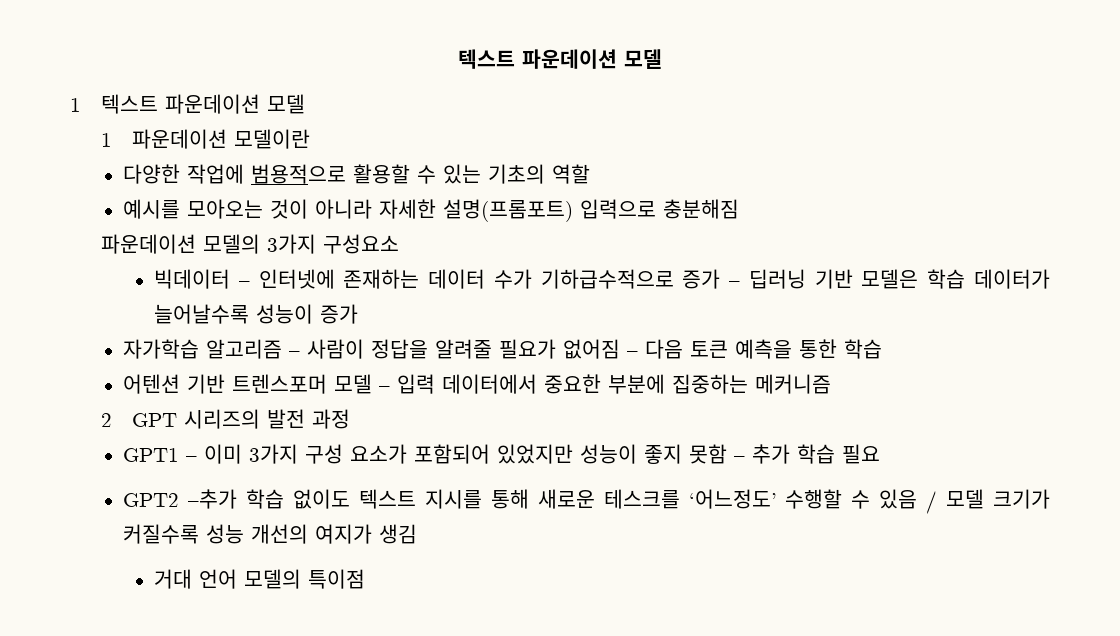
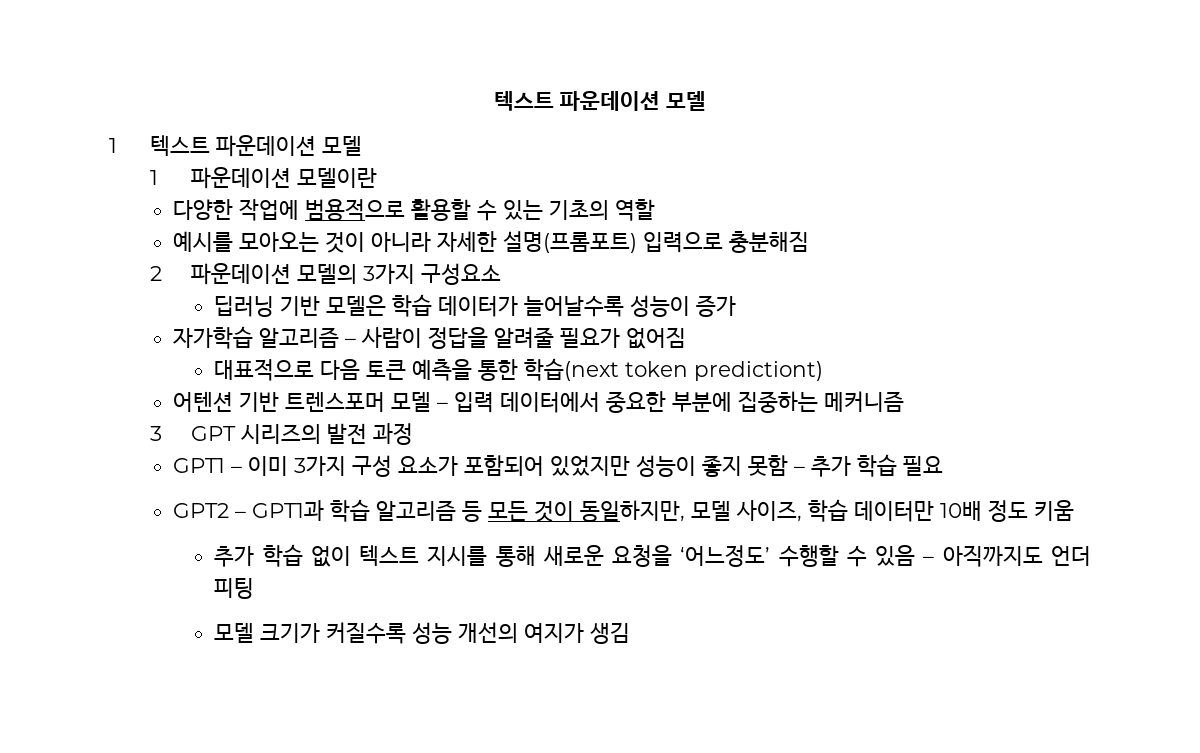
(740, 209) none -> [149,266,162,281] 2
[154,269,741,289] 빅데이터 – 인터넷에 존재하는 데이터 수가 기하급수적으로 증가 – -> (501, 274) none
[627,351,639,357] – -> [214,359,315,381] // 대표적으로
[844,339,883,359] 학습 -> [524,358,824,381] 학습(next token predictiont)
[100,413,112,427] 2 -> [149,426,162,441] 3
[188,489,351,509] –추가 학습 없이도 -> [235,499,1075,522] [214,544,351,567] – GPT1과 학습 알고리즘 등 모든 것이 동일하지만, 모델 사이즈, 학습 데이터만 10배 정도 키움 // 추가 학습 없이
[603,489,680,509] 테스크를 -> [612,545,673,567] 요청을
[926,491,938,514] / -> [923,545,1092,567] [214,578,255,599] – 아직까지도 언더 피팅 //
[154,569,366,589] // 거대 언어 모델의 특이점 -> (631, 633) none

